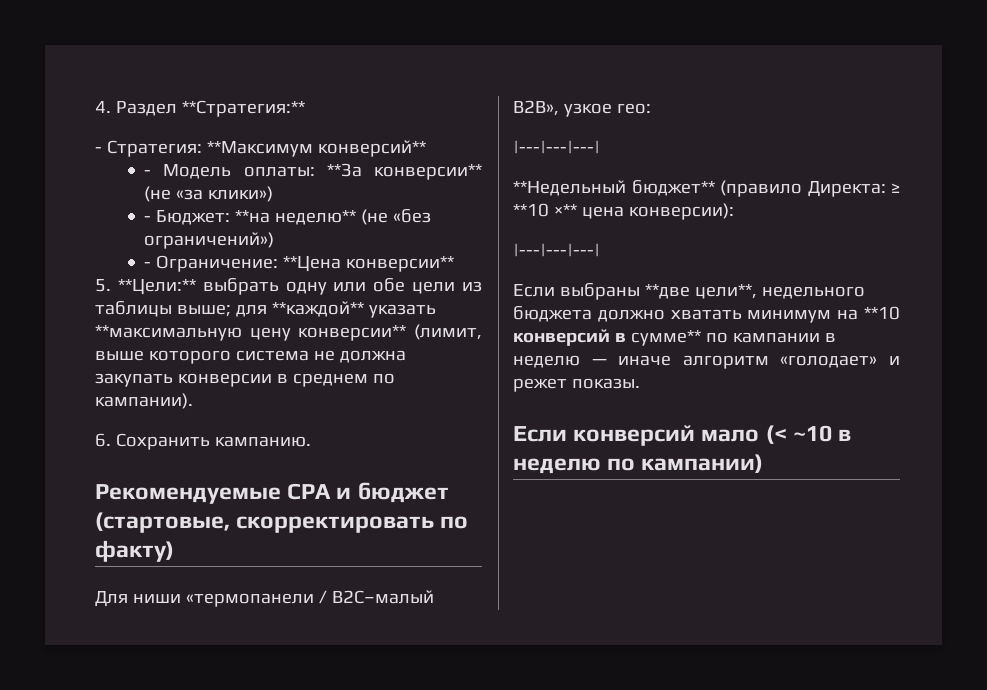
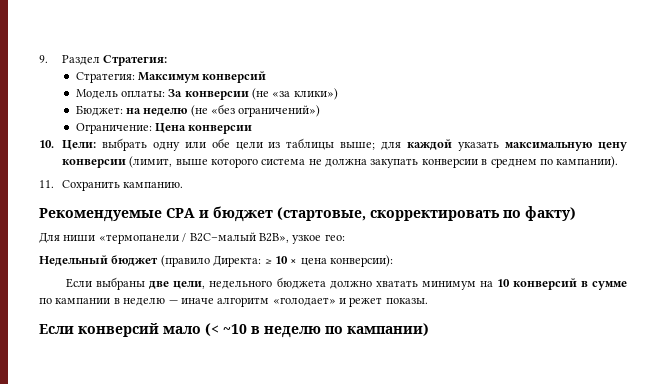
[95,100,305,117] [95,140,426,157] [144,163,482,180] 4. Раздел **Стратегия:** // - Стратегия: **Максимум конверсий** // - Модель оплаты: **За конверсии** -> [39,55,168,66] [75,71,267,83] [75,89,249,100] 9. Раздел Стратегия: // Стратегия: Максимум конверсий // Модель оплаты: За конверсии
[144,210,357,225] - Бюджет: **на неделю** -> [75,105,188,117] Бюджет: на неделю
[144,255,455,272] [95,279,196,295] - Ограничение: **Цена конверсии** // 5. **Цели:** -> [75,123,253,134] [39,140,96,150] Ограничение: Цена конверсии // 10. Цели:
[271,301,436,318] [95,325,407,341] **каждой** указать **максимальную цену конверсии** -> [407,139,628,151] [61,159,126,168] каждой указать максимальную цену конверсии
[95,433,111,447] 6. -> [39,180,54,188] 11.
[513,140,600,154] [513,180,715,196] |---|---|---| // **Недельный бюджет** -> [39,255,159,267] Недельный бюджет
[513,203,577,217] **10 ×** -> [274,256,298,264] 10 ×
[513,243,600,257] // |---|---|---| -> (393, 261) none
[644,284,757,299] **две цели**, -> [149,281,206,290] две цели,
[864,306,900,320] **10 -> [496,279,510,287] 10
[630,330,701,346] сумме** -> [592,281,627,290] сумме

